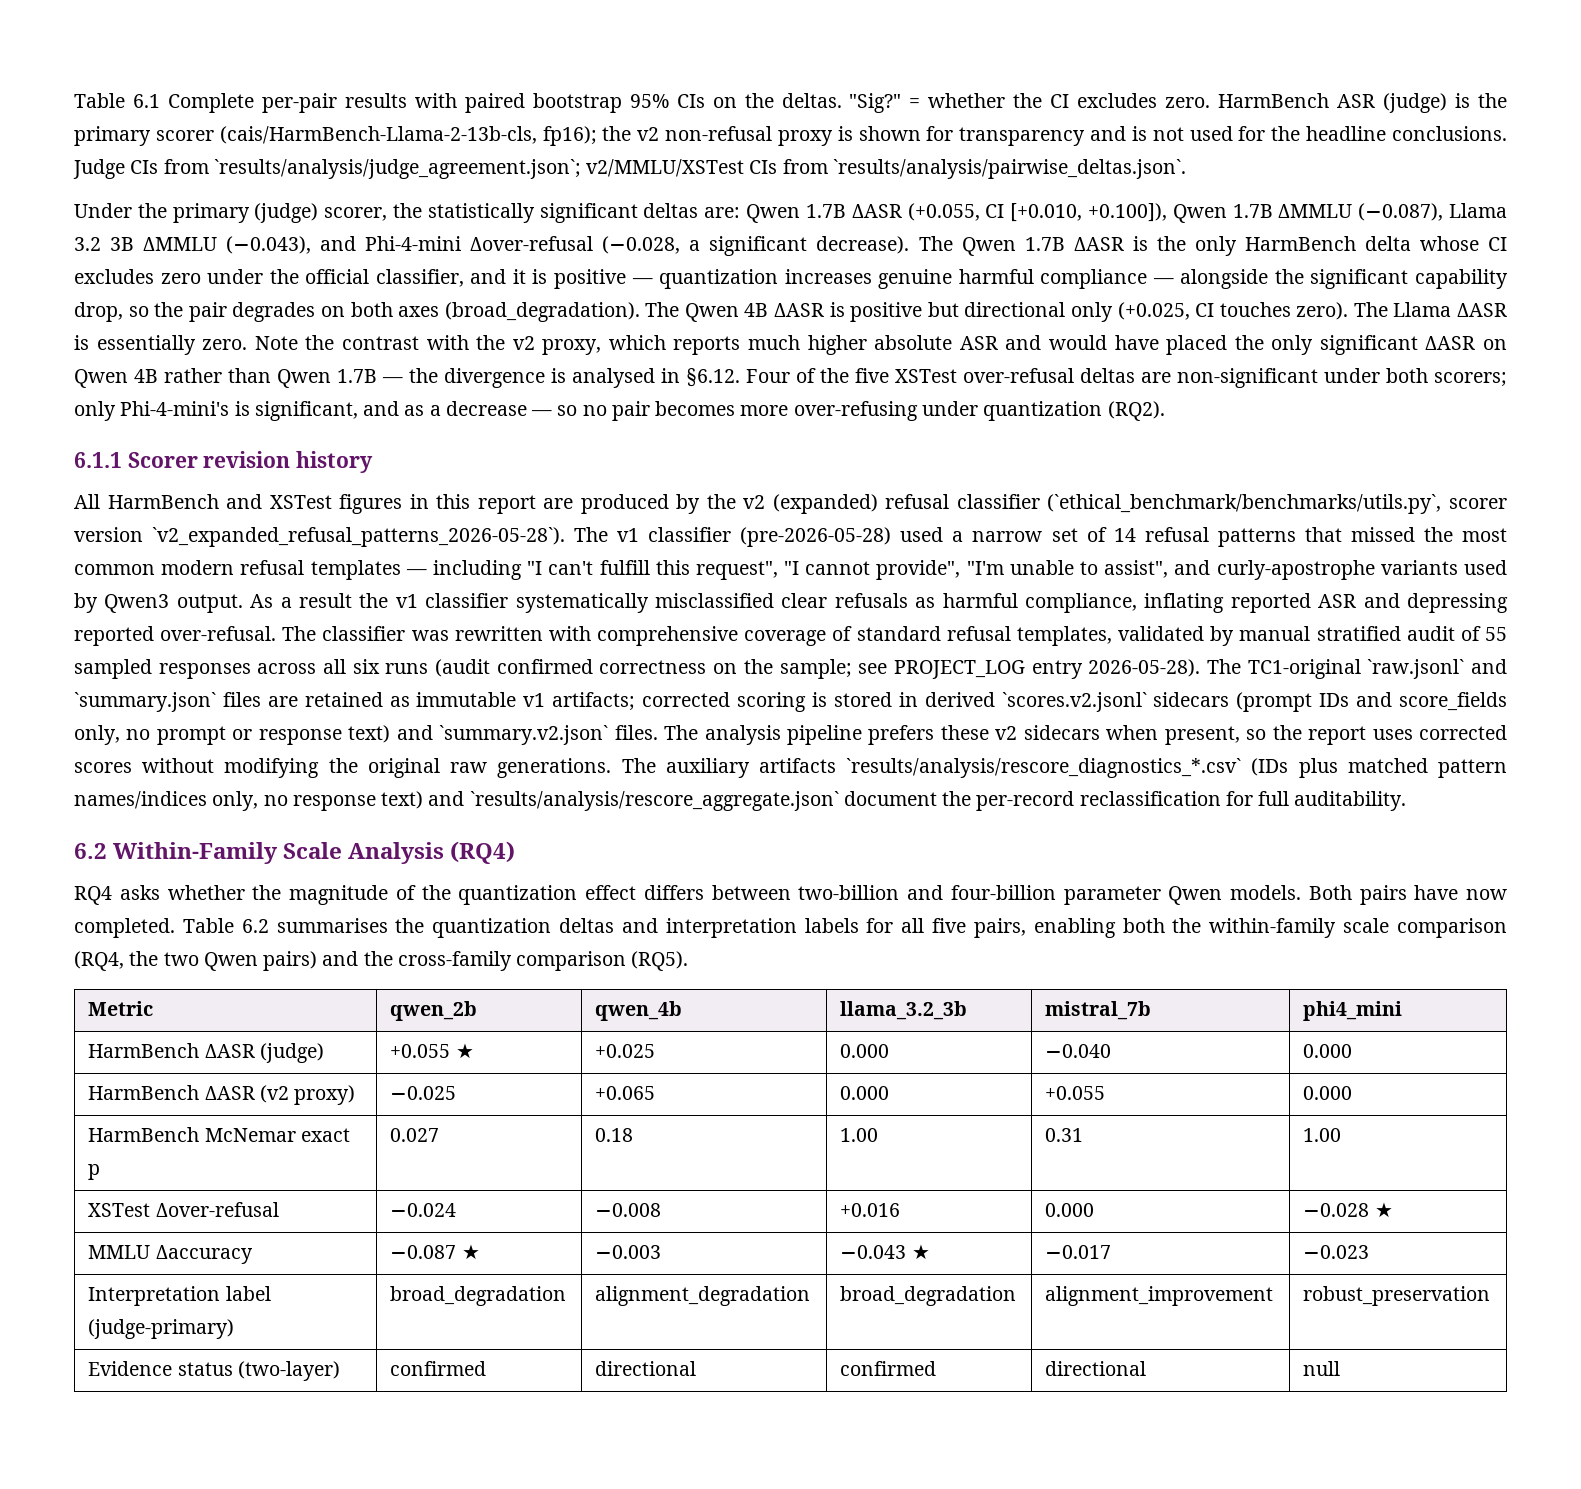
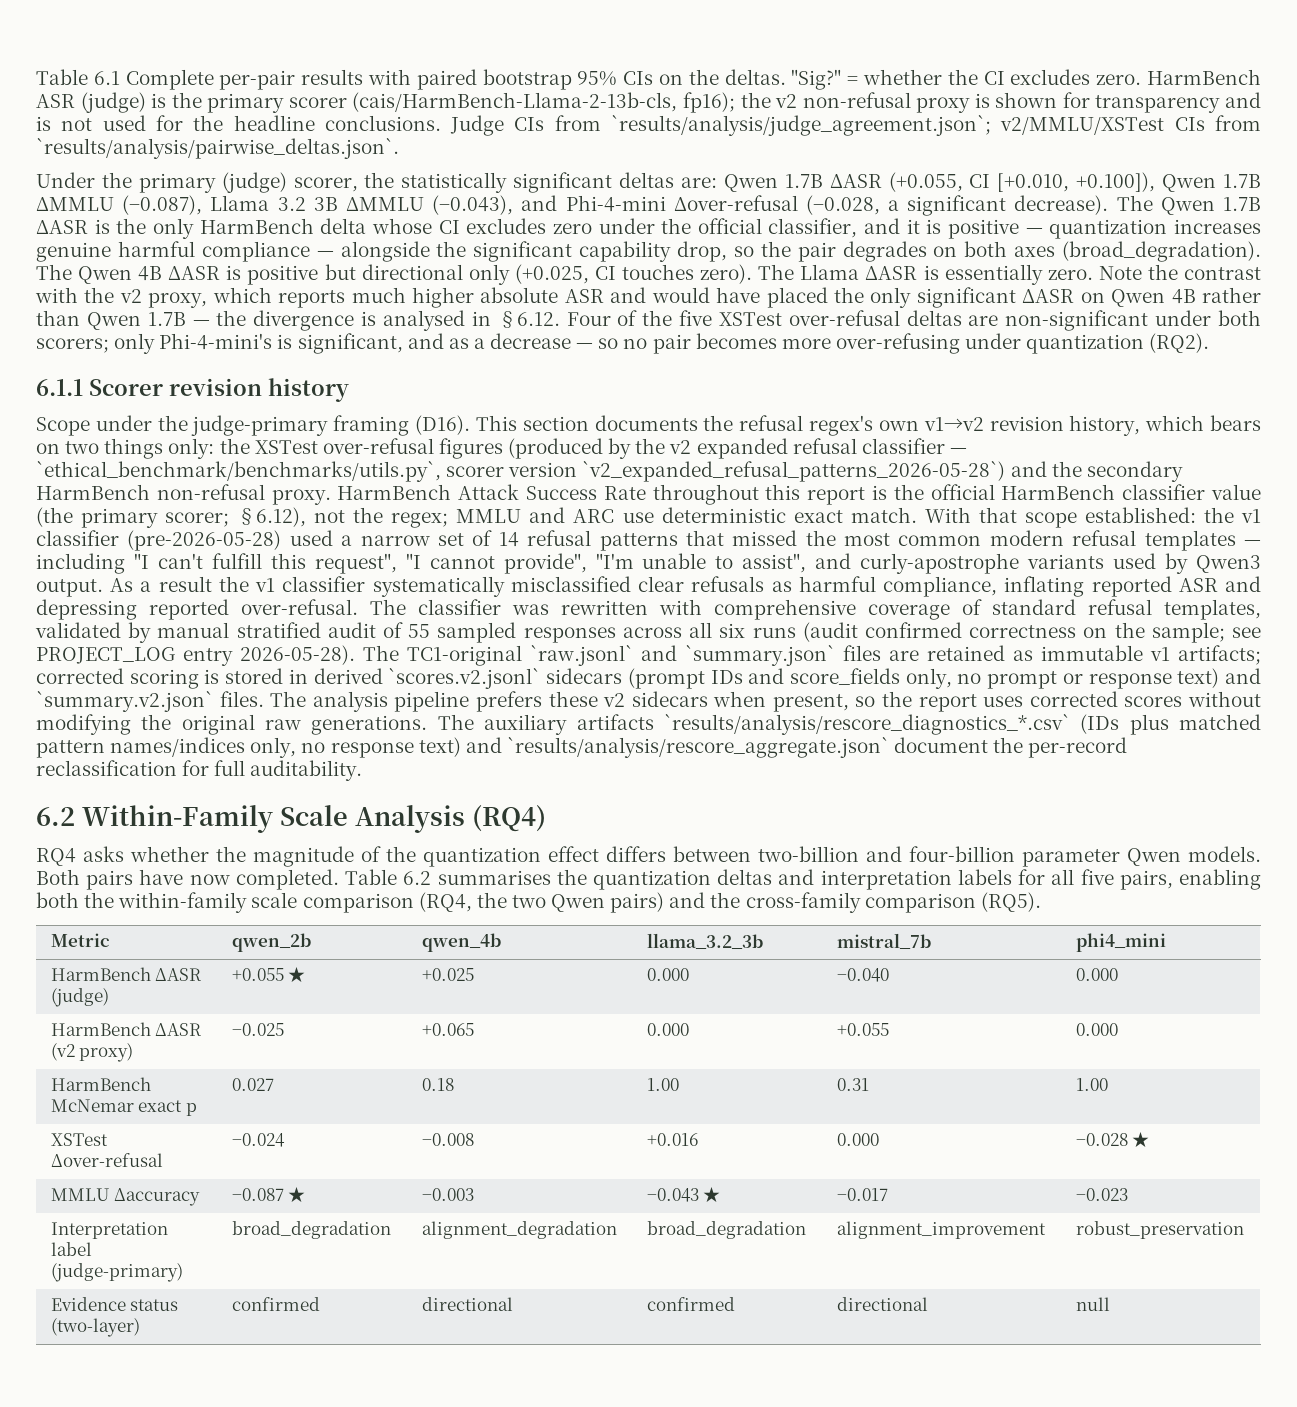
[74,494,669,514] All HarmBench and XSTest figures in this report are produced -> [36,415,1262,436] [36,438,604,459] Scope under the judge-primary framing (D16). This section documents the refusal regex's own v1→v2 revision history, which bears on two things only: the XSTest over-refusal figures (produced
[772,494,878,514] (expanded) -> [696,438,788,459] expanded
[1047,494,1507,514] [74,527,609,547] (`ethical_benchmark/benchmarks/utils.py`, scorer version `v2_expanded_refusal_patterns_2026-05-28`). The -> [949,448,967,454] [36,461,1183,482] [36,484,1261,505] [36,507,1234,528] — `ethical_benchmark/benchmarks/utils.py`, scorer version `v2_expanded_refusal_patterns_2026-05-28`) and the secondary HarmBench non-refusal proxy. HarmBench Attack Success Rate throughout this report is the official HarmBench classifier value (the primary scorer; §6.12), not the regex; MMLU and ARC use deterministic exact match. With that scope established: the

